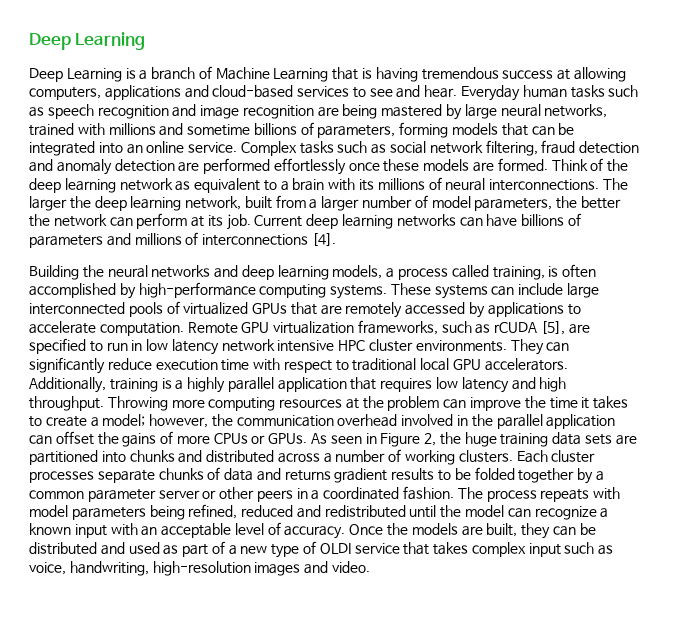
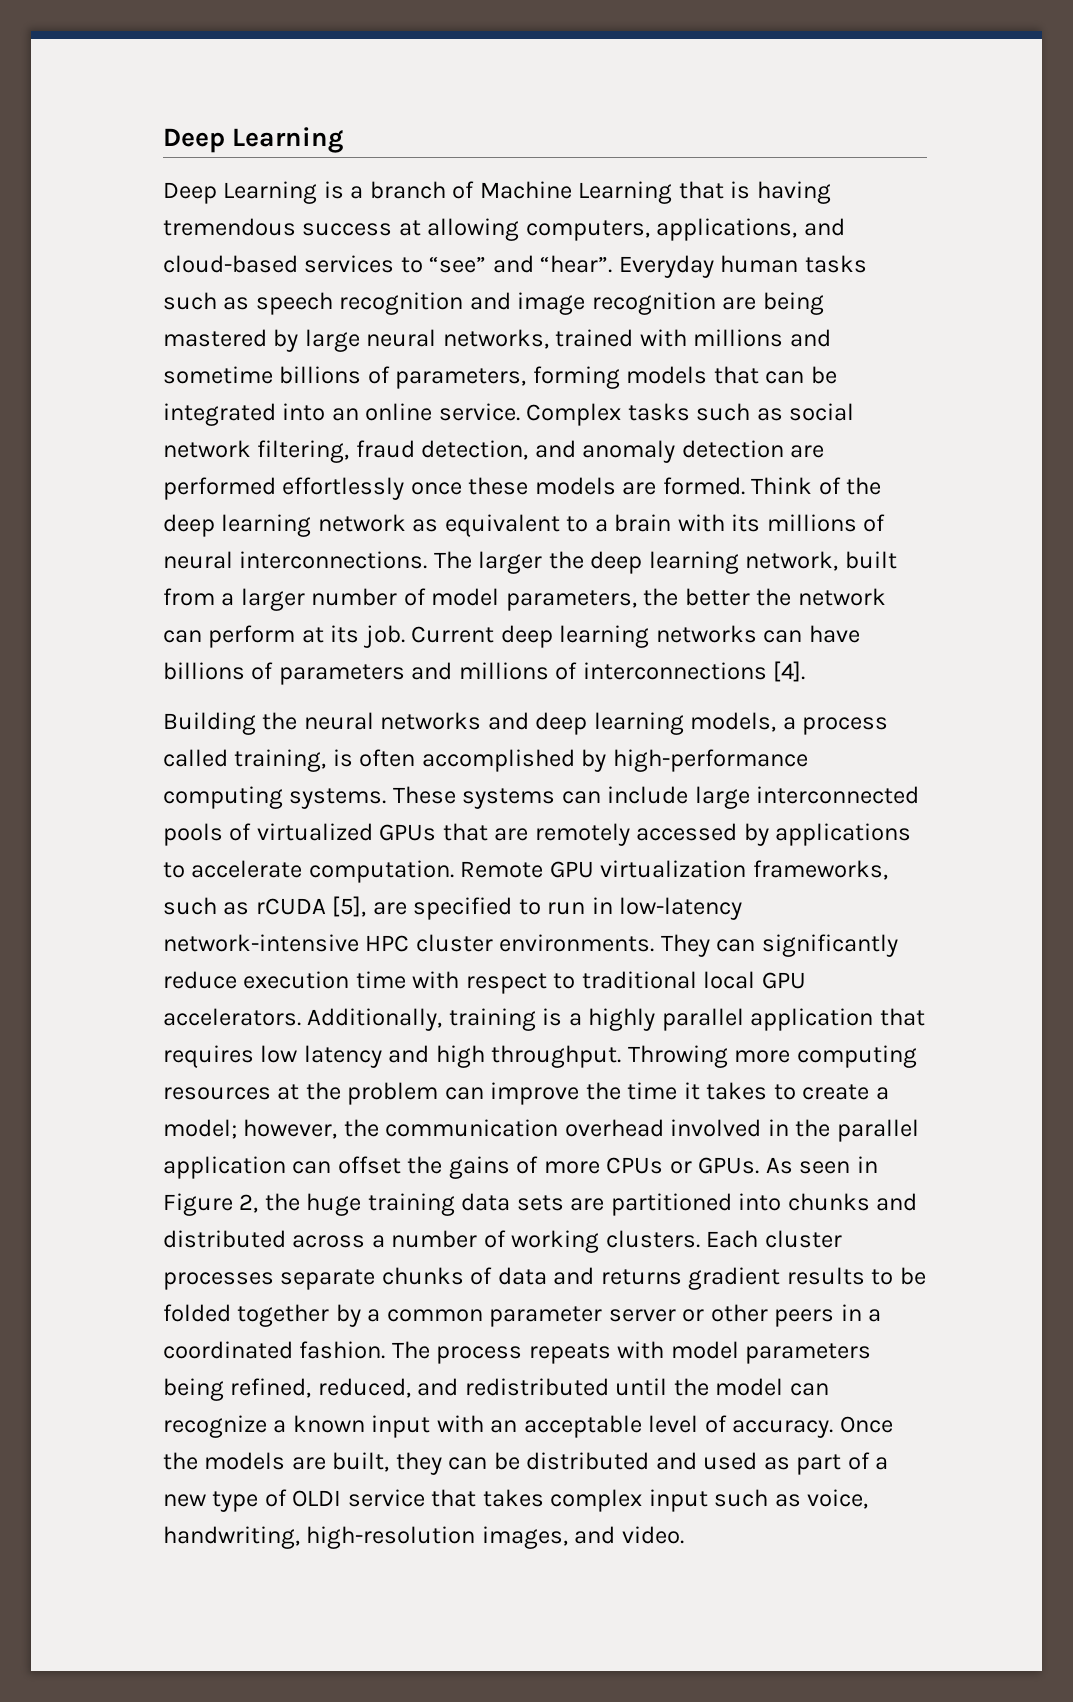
[104,85,181,100] applications -> [656,218,798,241] applications,
[369,85,458,98] see and hear. -> [429,255,613,273] “see” and “hear”.
[579,141,640,154] detection -> [421,440,529,460] detection,
[146,339,335,355] low latency network intensive -> [619,897,743,920] [163,934,359,952] low-latency network-intensive
[241,505,294,517] reduced -> [317,1378,411,1398] reduced,
[254,562,301,576] images -> [481,1526,568,1549] images,

